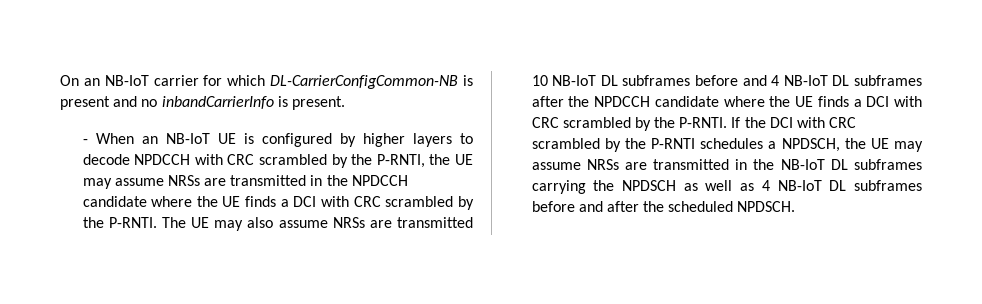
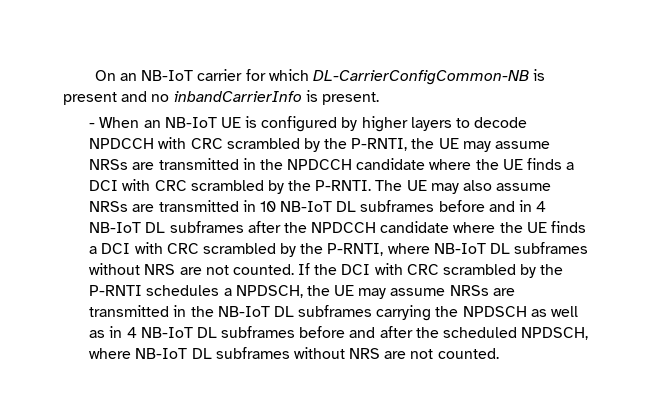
(473, 222) none -> [242,200,256,212] in
(767, 80) none -> [518,200,532,212] in
[679,117,728,128] P-RNTI. -> [327,242,589,256] [89,263,294,275] P-RNTI, where NB-IoT DL subframes without NRS are not counted.
(755, 187) none -> [109,326,123,338] in
[737,201,796,212] NPDSCH. -> [521,327,589,340] [89,347,499,359] NPDSCH, where NB-IoT DL subframes without NRS are not counted.

